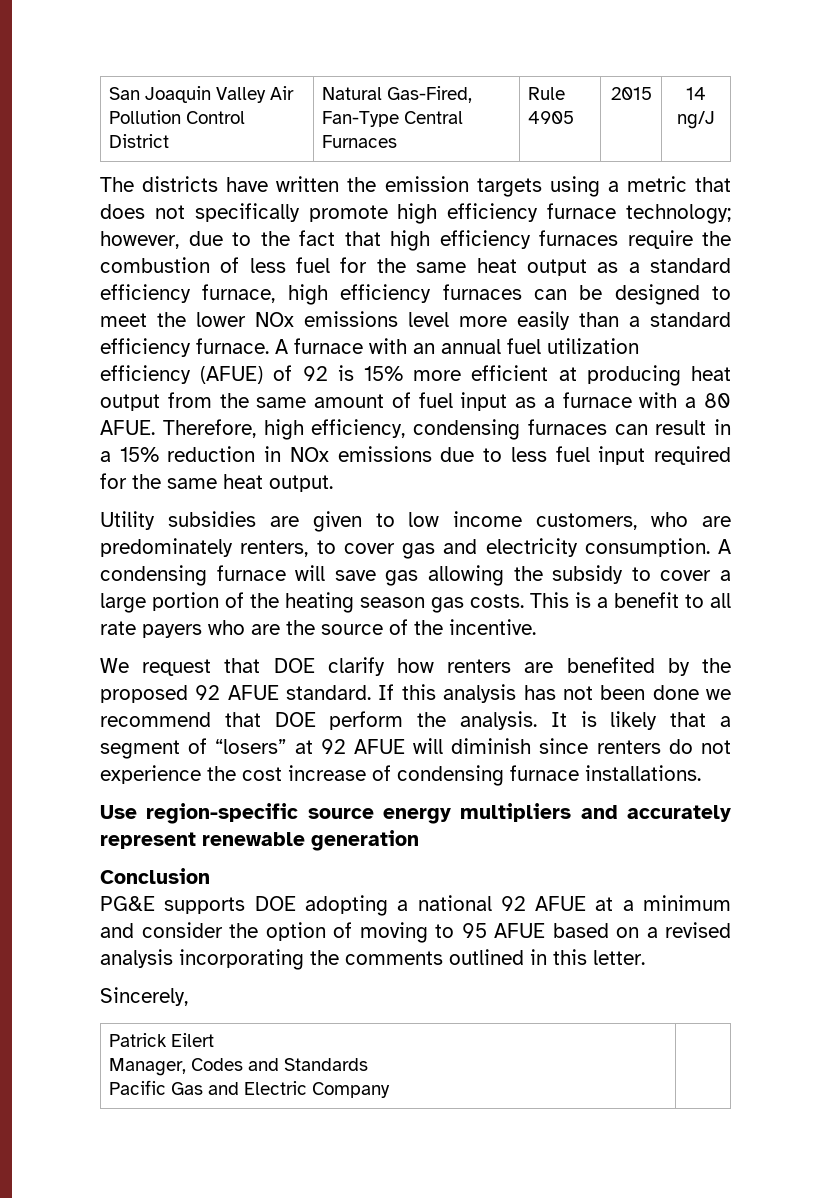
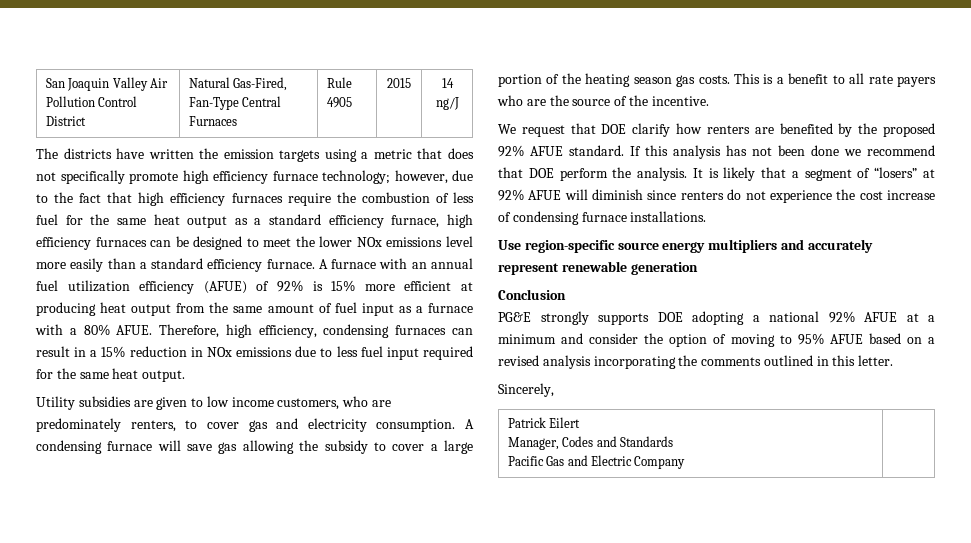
[302,366,328,381] 92 -> [277,280,303,292] 92%
[703,393,731,408] 80 -> [83,324,110,336] 80%
[195,685,221,700] 92 -> [498,145,524,157] 92%
[320,739,346,754] 92 -> [498,189,524,201] 92%
(155, 903) none -> [540,311,589,325] strongly
[500,896,526,911] 92 -> [828,311,855,323] 92%
[461,923,487,938] 95 -> [797,333,824,345] 95%

